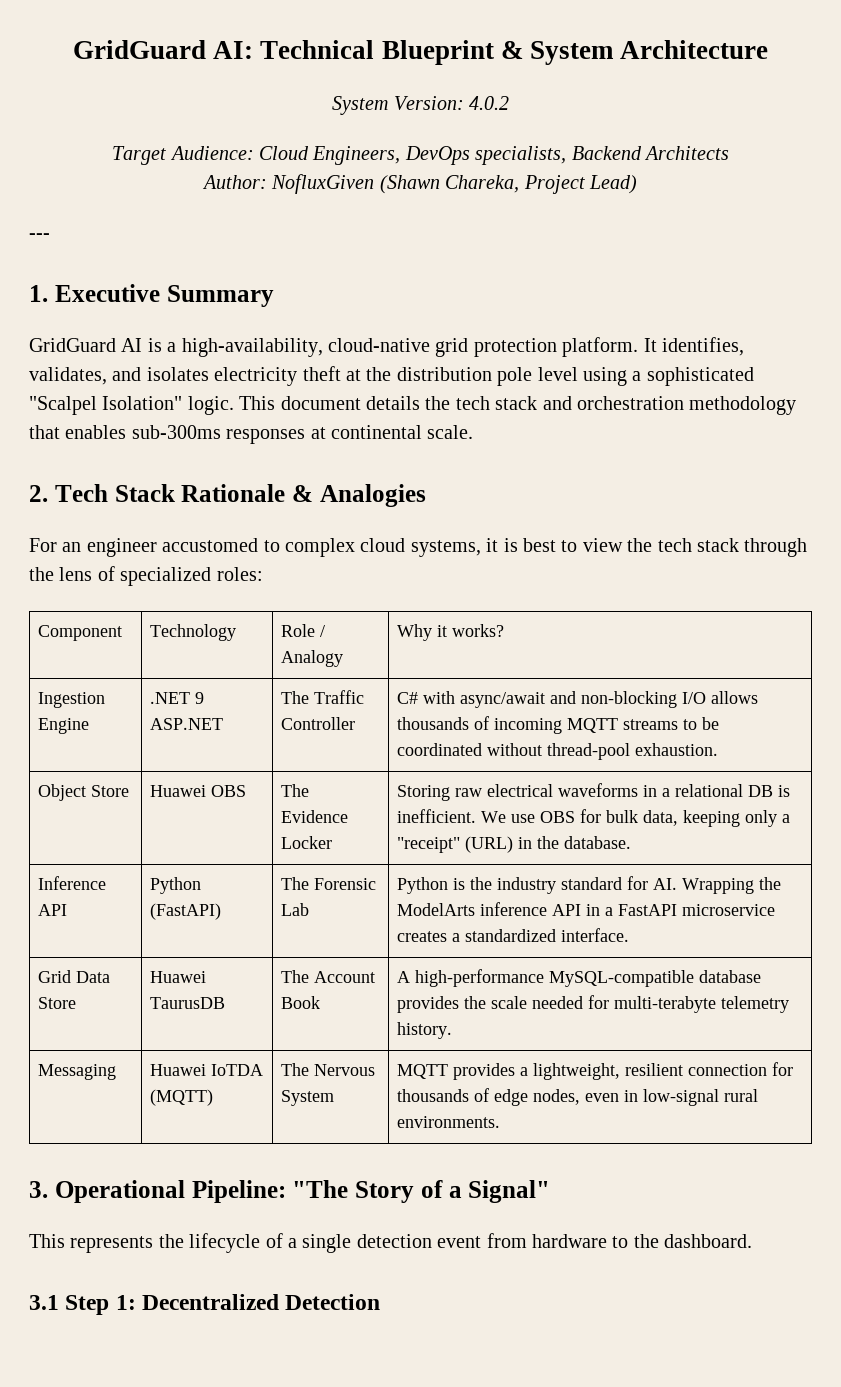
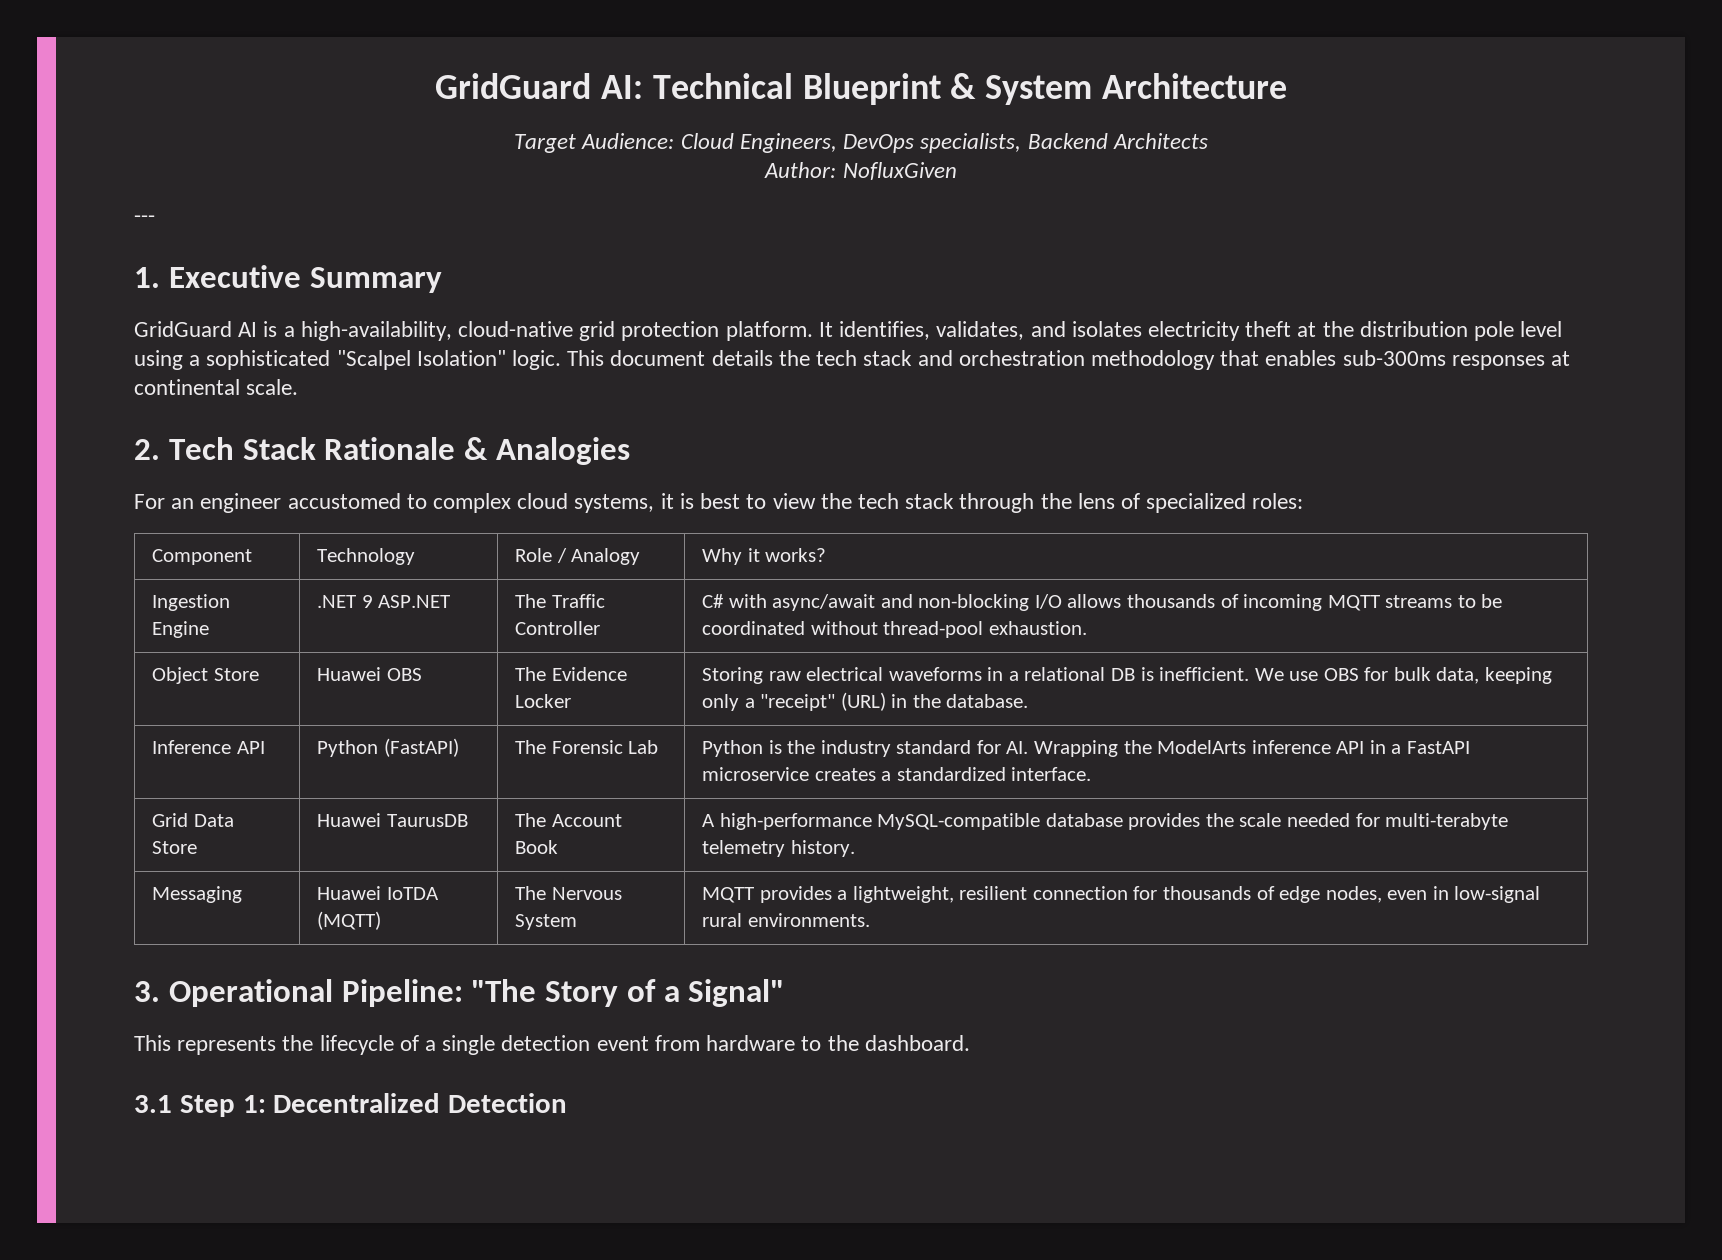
[332,96,509,115] // System Version: 4.0.2 -> (1287, 86) none
[379,175,637,194] (Shawn Chareka, Project Lead) -> (957, 171) none

